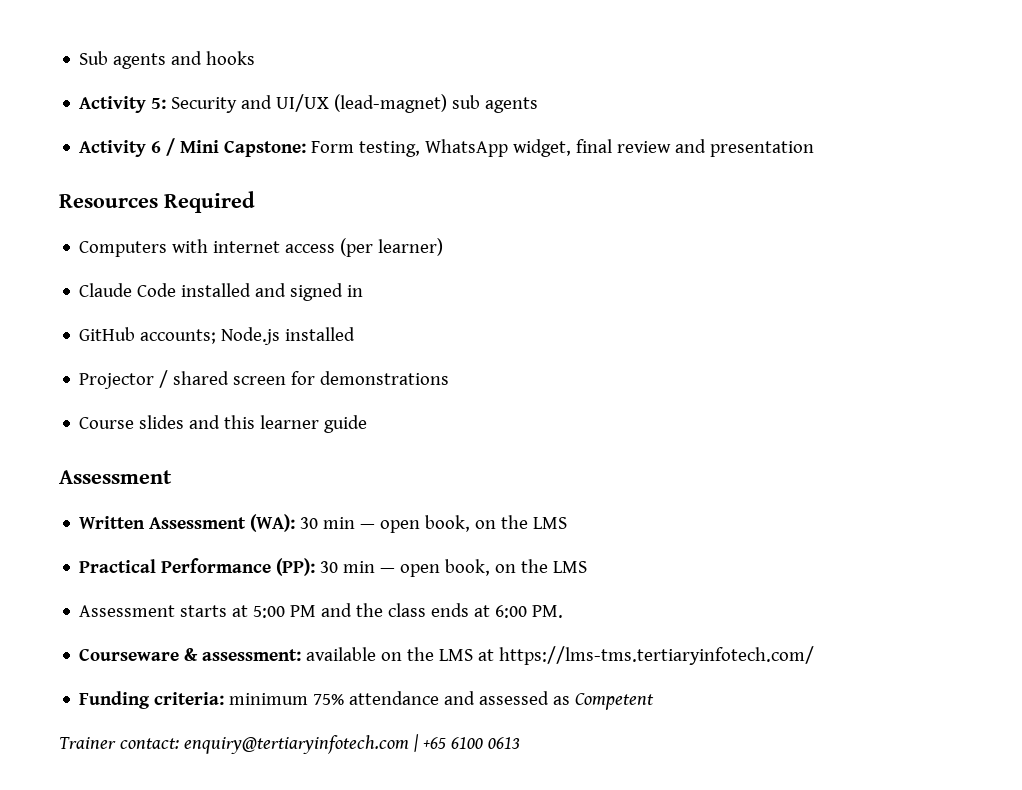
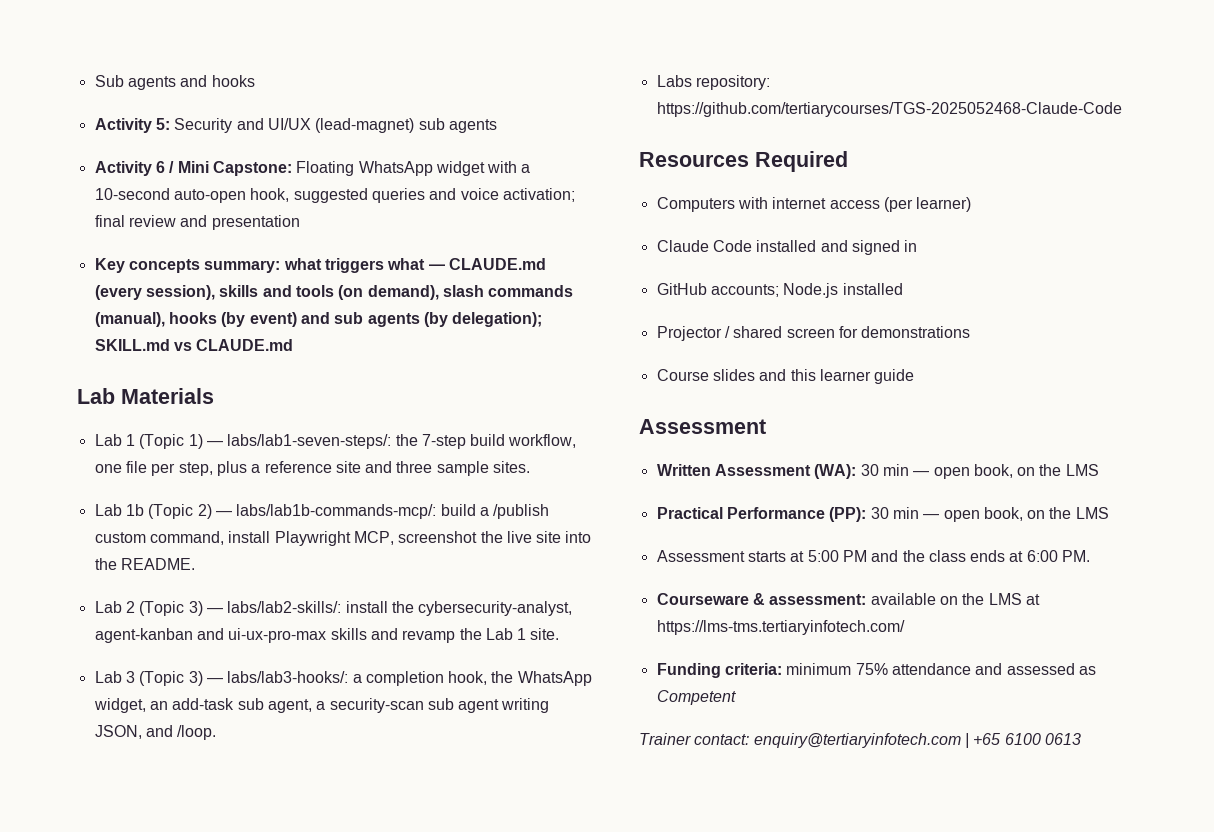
[311,139,815,157] Form testing, WhatsApp widget, final review and presentation -> [296,161,531,176] [94,188,575,203] [94,215,300,230] [94,258,546,273] [94,285,574,300] [94,312,543,327] [94,339,294,351] [77,388,214,404] [94,434,577,449] [94,461,531,476] [94,504,550,519] [94,531,592,546] [94,558,195,570] [94,601,573,616] [94,628,560,643] [94,671,592,686] [93,698,550,713] [94,725,217,740] [656,75,770,90] [656,102,1122,117] Floating WhatsApp widget with a 10-second auto-open hook, suggested queries and voice activation; final review and presentation // Key concepts summary: what triggers what — CLAUDE.md (every session), skills and tools (on demand), slash commands (manual), hooks (by event) and sub agents (by delegation); SKILL.md vs CLAUDE.md // Lab Materials // Lab 1 (Topic 1) — labs/lab1-seven-steps/: the 7-step build workflow, one file per step, plus a reference site and three sample sites. // Lab 1b (Topic 2) — labs/lab1b-commands-mcp/: build a /publish custom command, install Playwright MCP, screenshot the live site into the README. // Lab 2 (Topic 3) — labs/lab2-skills/: install the cybersecurity-analyst, agent-kanban and ui-ux-pro-max skills and revamp the Lab 1 site. // Lab 3 (Topic 3) — labs/lab3-hooks/: a completion hook, the WhatsApp widget, an add-task sub agent, a security-scan sub agent writing JSON, and /loop. // Labs repository: https://github.com/tertiarycourses/TGS-2025052468-Claude-Code

